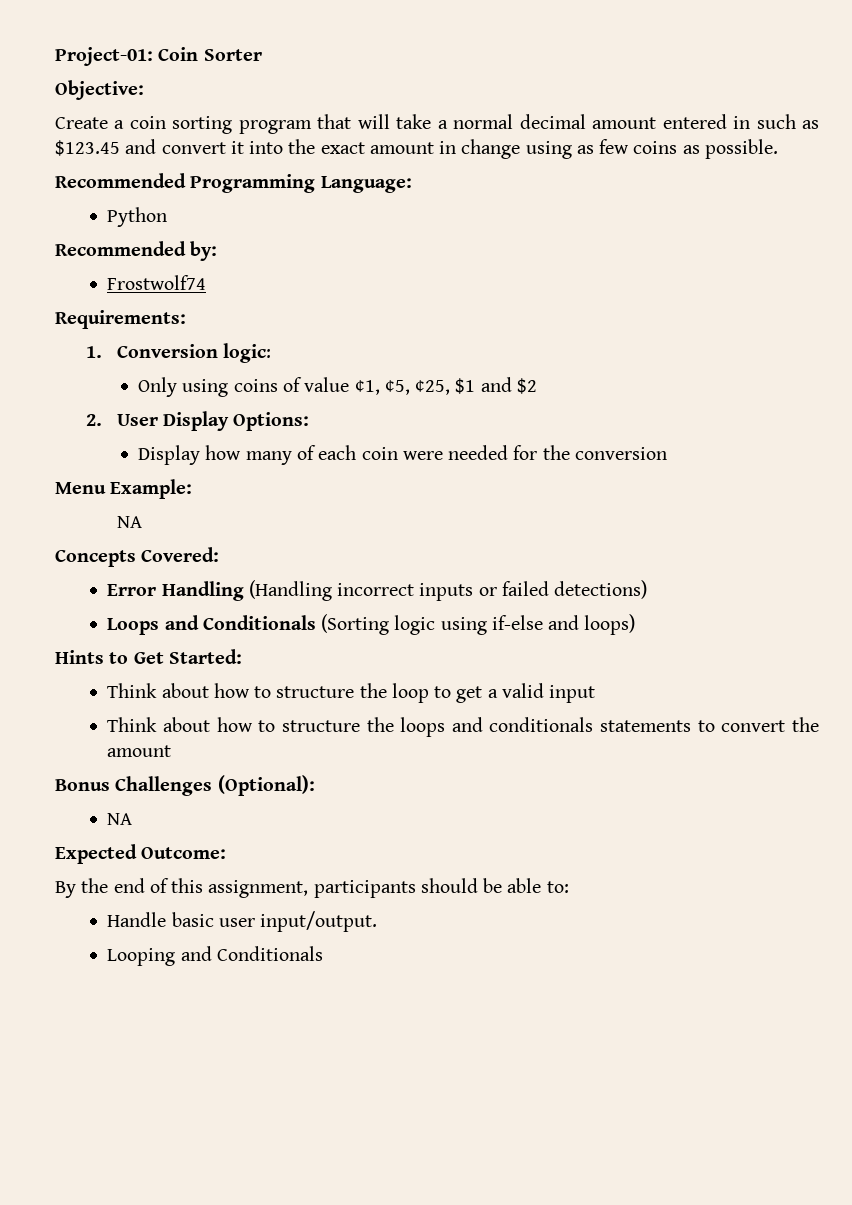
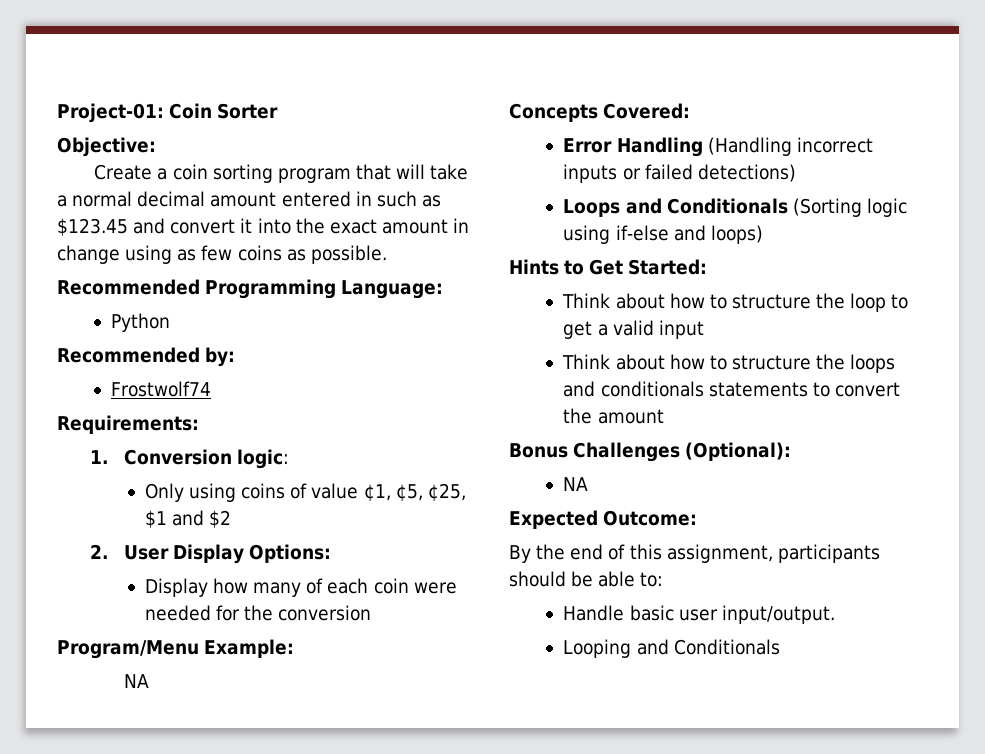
[55,482,106,494] Menu -> [57,640,199,659] Program/Menu

